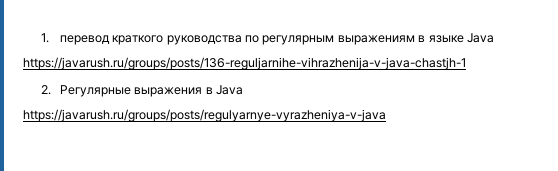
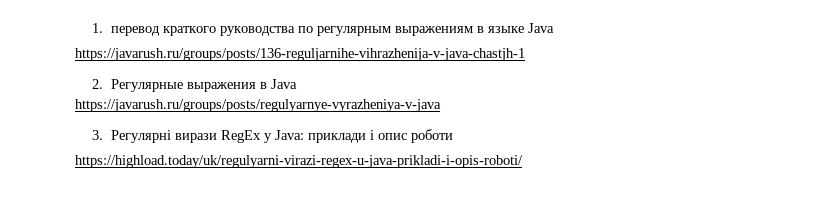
(386, 115) none -> [92,129,453,143] [75,155,523,168] // 3. Регулярні вирази RegEx у Java: приклади і опис роботи // https://highload.today/uk/regulyarni-virazi-regex-u-java-prikladi-i-opis-roboti/

